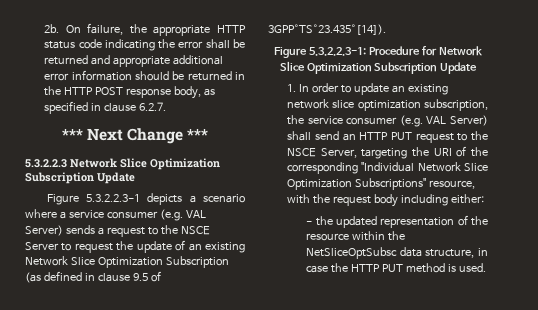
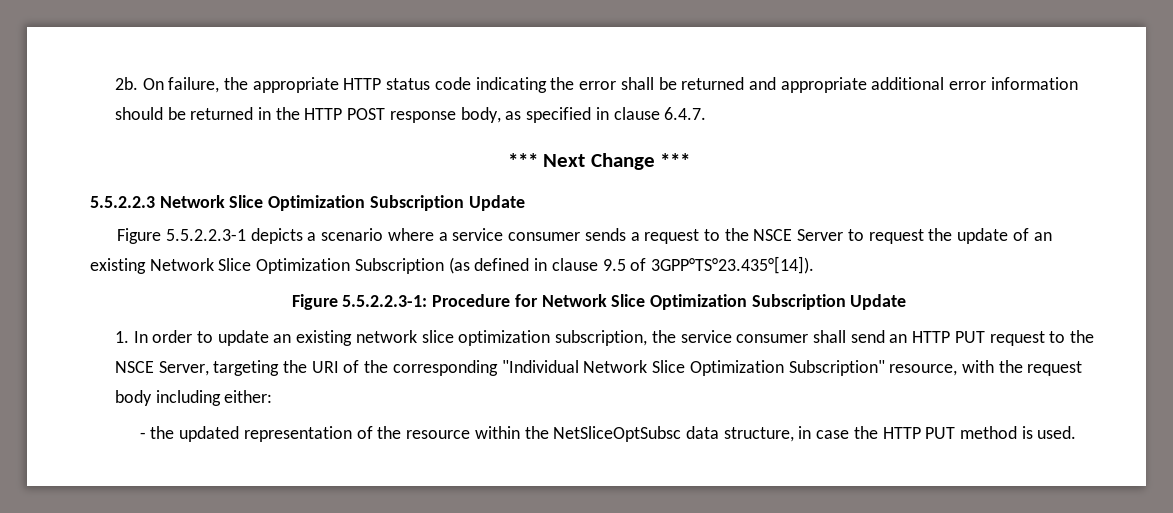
[139,102,167,111] 6.2.7. -> [664,107,707,120] 6.4.7.
[25,159,67,168] 5.3.2.2.3 -> [90,196,155,208] 5.5.2.2.3
[86,194,141,202] 5.3.2.2.3-1 -> [165,229,246,241] 5.5.2.2.3-1
[159,209,206,221] [25,225,63,236] (e.g. VAL Server) -> (581, 236) none
[309,47,367,56] 5.3.2.2.3-1: -> [342,295,428,307] 5.5.2.2.3-1:
[399,115,488,127] (e.g. VAL Server) -> (809, 338) none
[355,178,427,190] Subscriptions" -> [788,360,885,376] Subscription"

